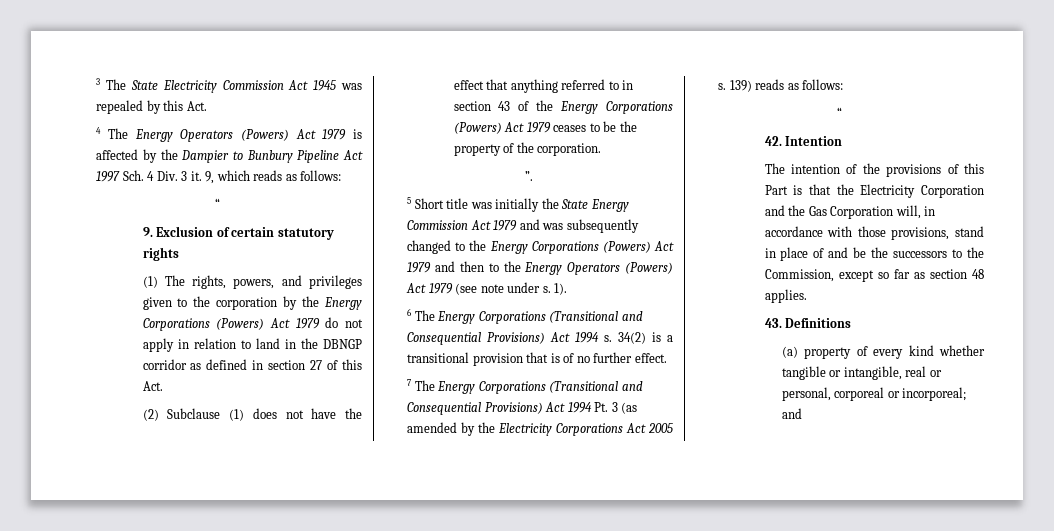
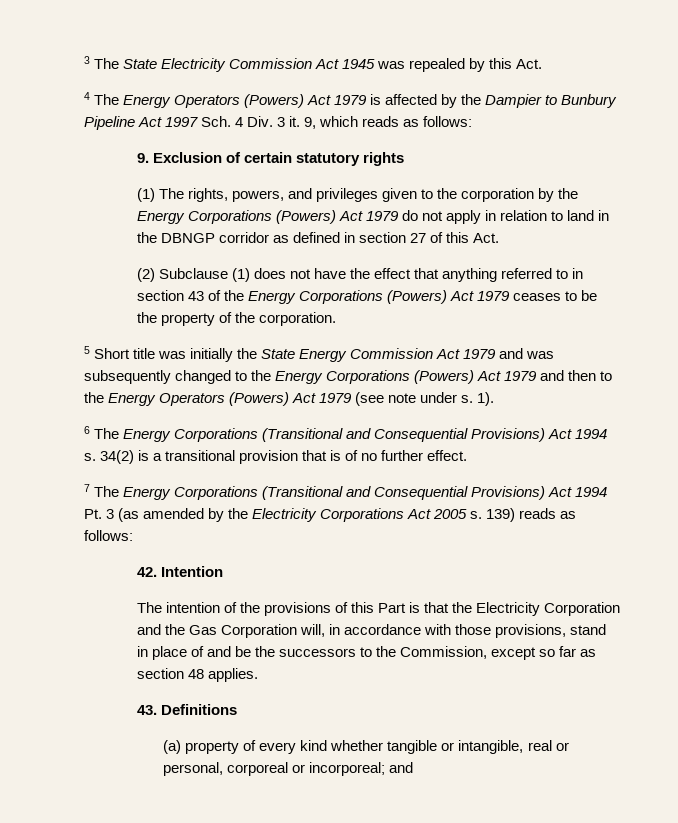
[215,198,220,209] // “ -> (473, 121) none
[524,171,533,181] // ”. -> (336, 319) none
[837,107,842,118] // “ -> (133, 535) none

